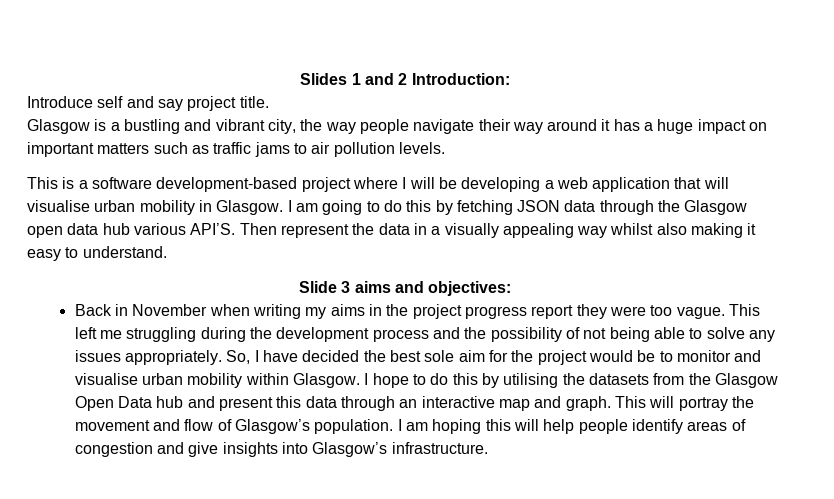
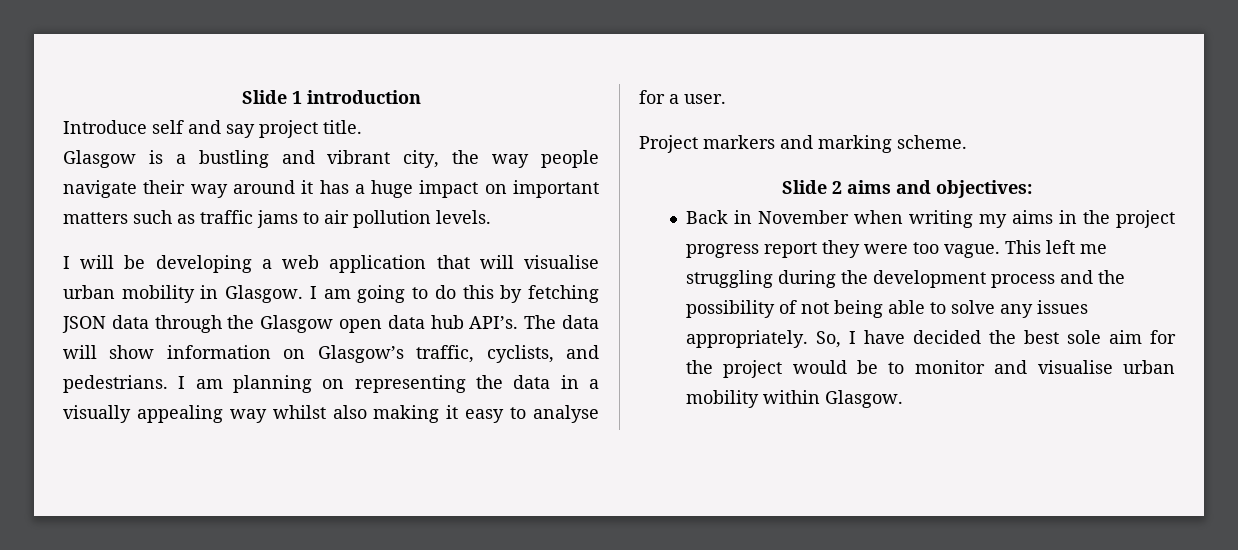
[300,73,510,85] Slides 1 and 2 Introduction: -> [241,90,421,104] Slide 1 introduction
[27,177,398,192] This is a software development-based project where -> (491, 217) none
[133,223,349,238] various API’S. Then represent -> [469,315,600,329] [63,345,599,363] [63,375,466,393] API’s. The data will show information on Glasgow’s traffic, cyclists, and pedestrians. I am planning on representing
[82,246,167,258] [298,281,351,293] understand. // Slide 3 -> [533,405,600,423] [639,90,726,104] [639,135,967,153] [782,180,842,194] analyse for a user. // Project markers and marking scheme. // Slide 2
[364,373,778,388] [74,396,754,411] [74,419,746,434] [74,442,488,457] I hope to do this by utilising the datasets from the Glasgow Open Data hub and present this data through an interactive map and graph. This will portray the movement and flow of Glasgow’s population. I am hoping this will help people identify areas of congestion and give insights into Glasgow’s infrastructure. -> (903, 399) none

